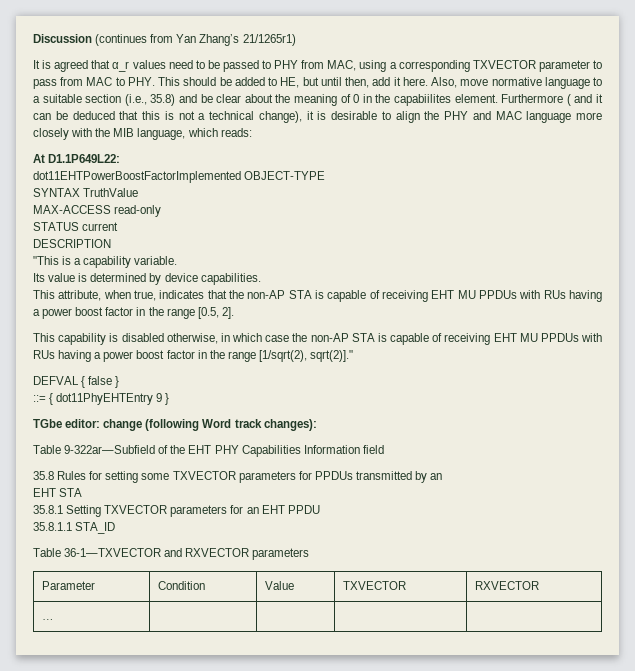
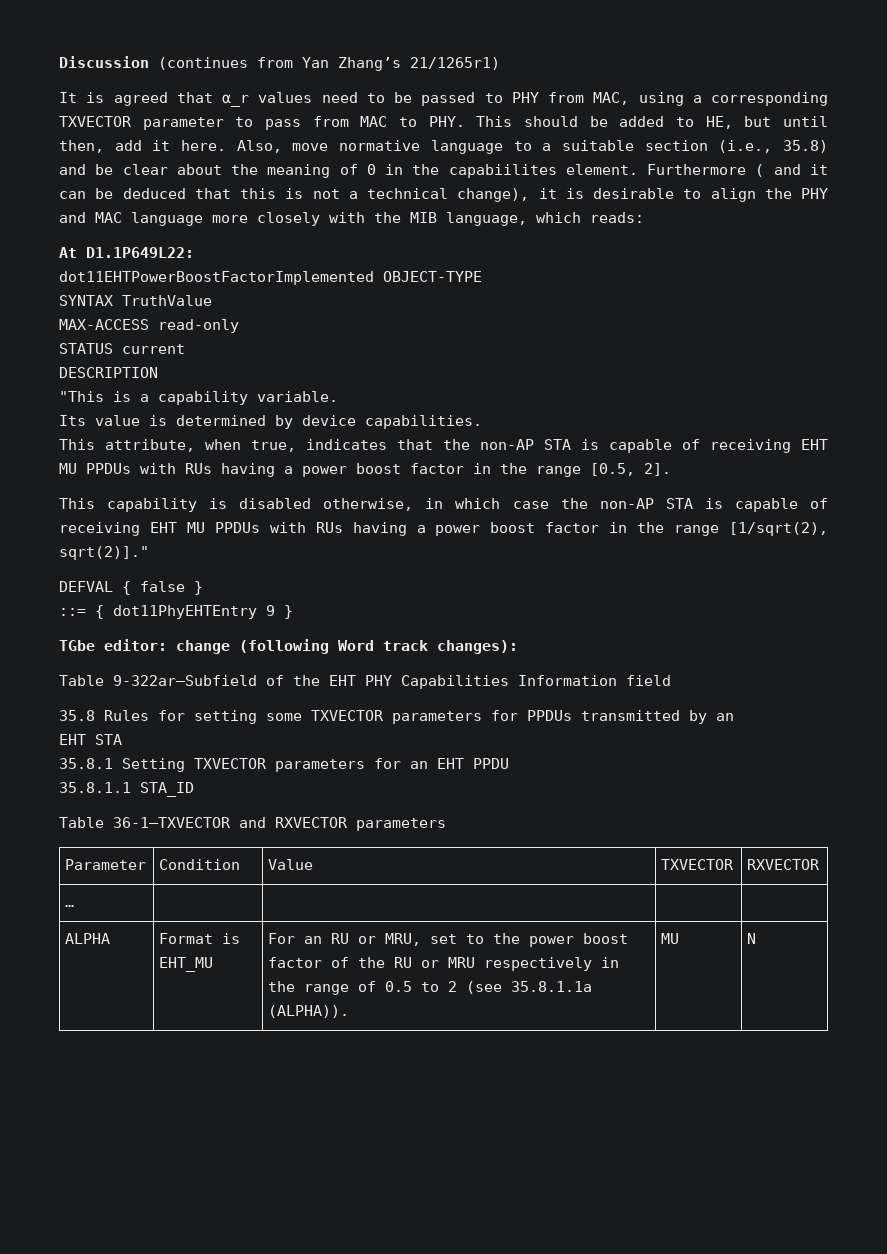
(55, 619) none -> [65,933,111,944] [159,933,241,944] [159,957,214,972] [268,933,629,947] [268,957,620,971] [268,981,593,995] [268,1005,350,1018] [661,933,680,944] [747,933,757,944] // ALPHA | Format is EHT_MU | For an RU or MRU, set to the power boost factor of the RU or MRU respectively in the range of 0.5 to 2 (see 35.8.1.1a (ALPHA)). | MU | N

